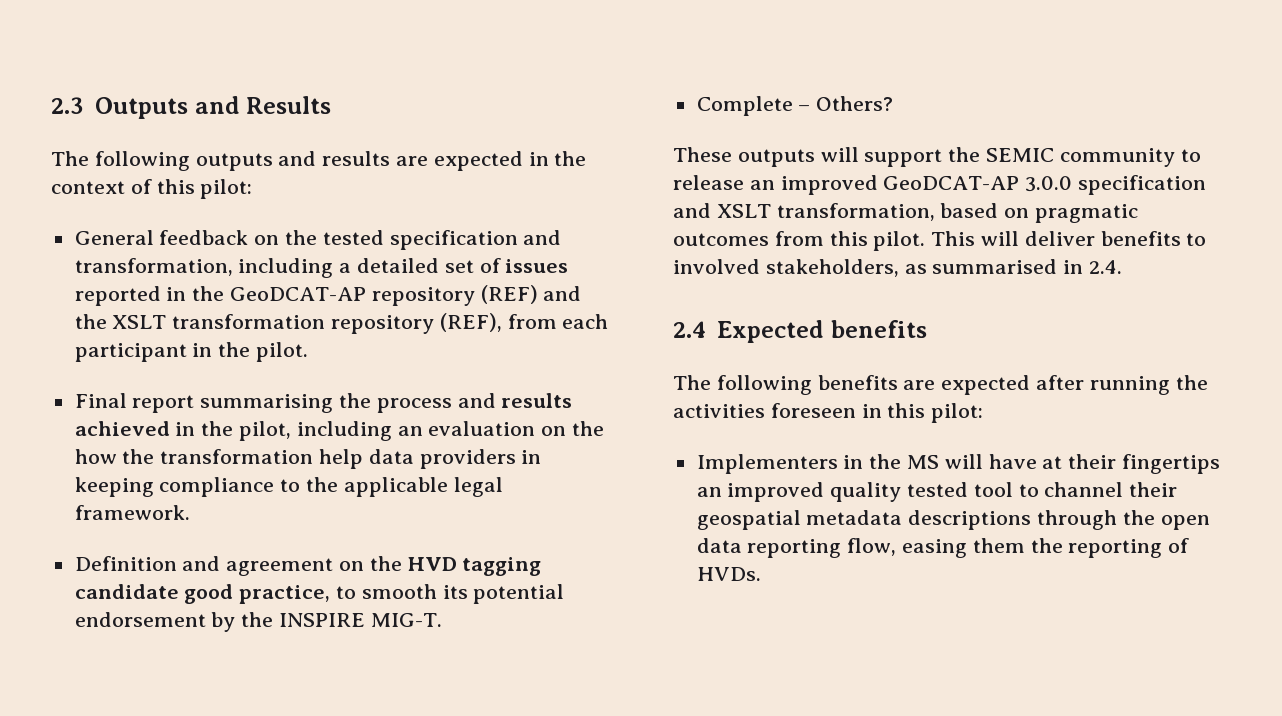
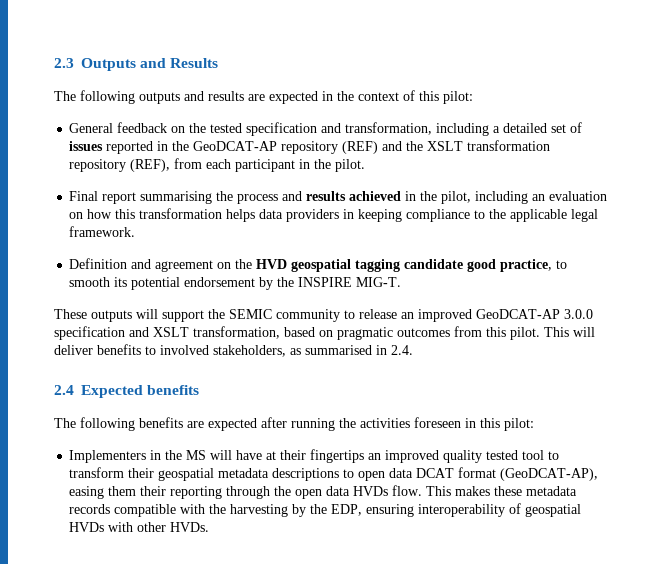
[572,421,605,436] [74,449,364,469] the how the transformation help -> [87,208,256,222] how this transformation helps
(457, 564) none -> [291,259,352,272] geospatial
[696,96,894,116] // Complete – Others? -> (402, 282) none
[1044,482,1124,497] channel -> [69,467,125,478] transform
[1037,510,1210,530] [696,538,1190,558] through the open data reporting flow, easing them the reporting of -> [343,467,599,481] [69,485,578,499] [69,503,582,517] [69,522,167,532] to open data DCAT format (GeoDCAT-AP), easing them their reporting through the open data HVDs flow. This makes these metadata records compatible with the harvesting by the EDP, ensuring interoperability of geospatial HVDs with other

